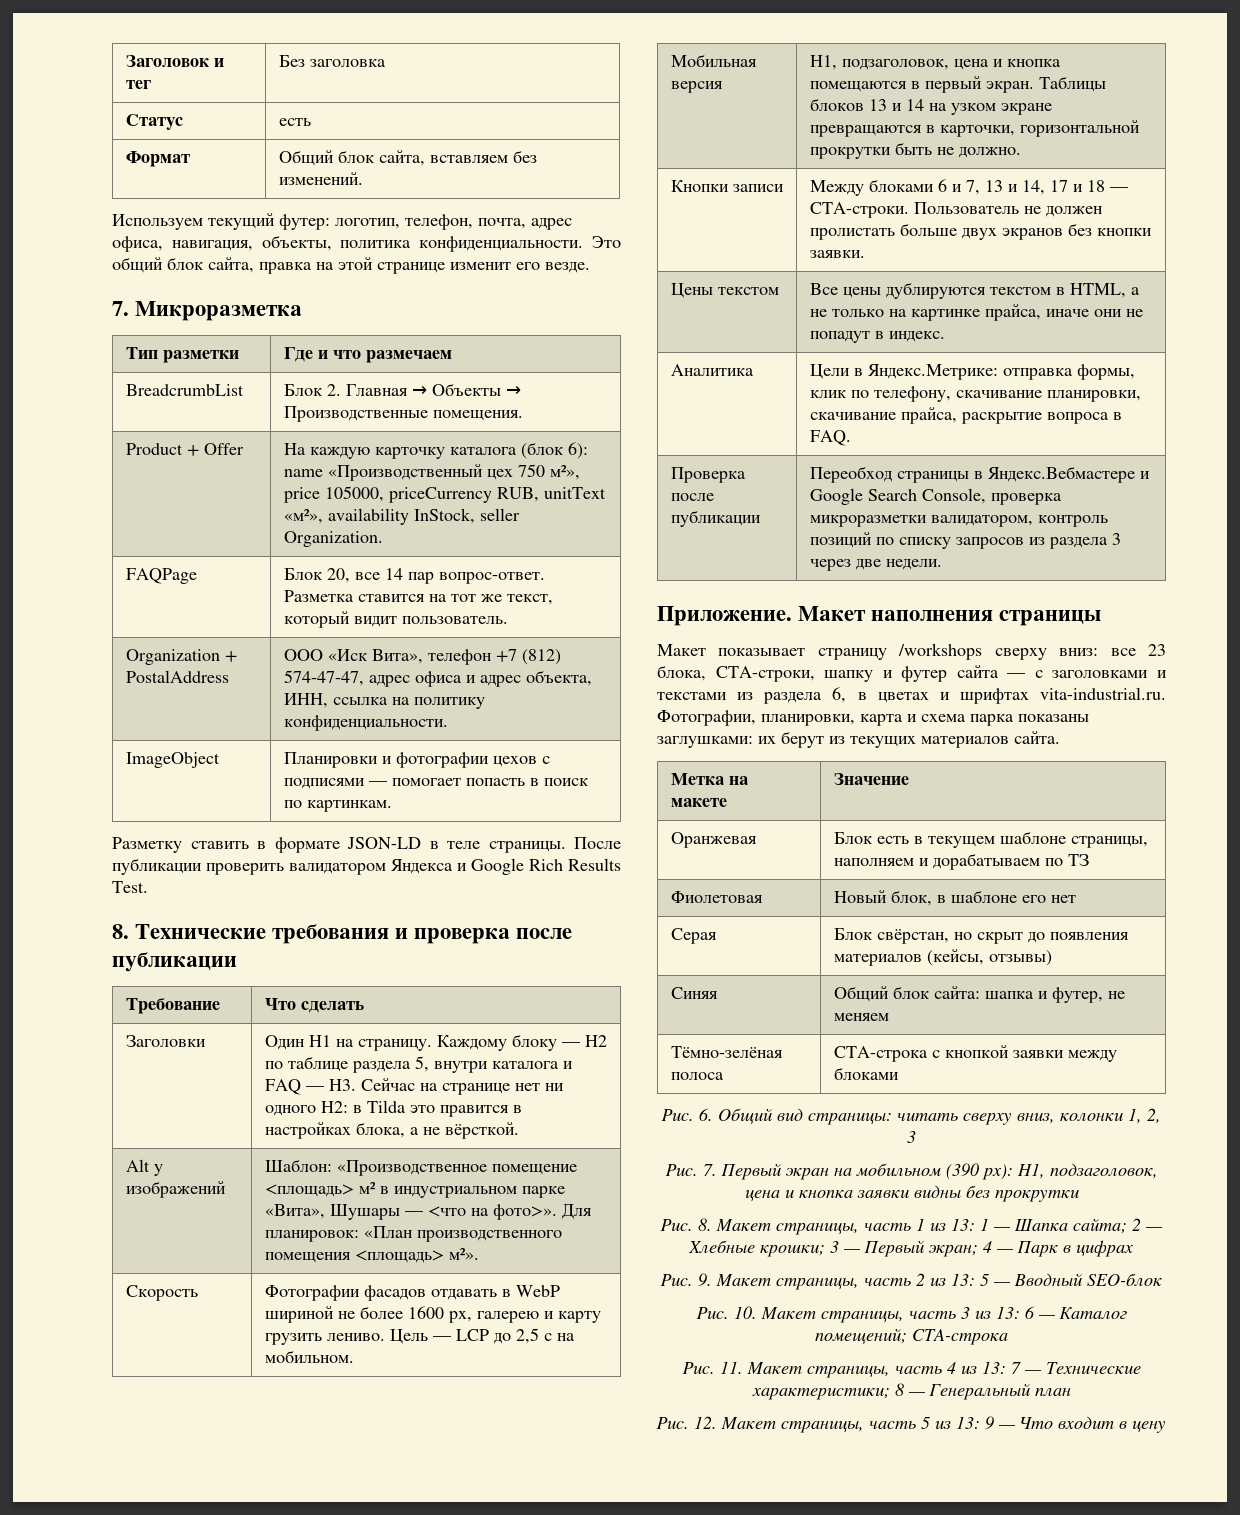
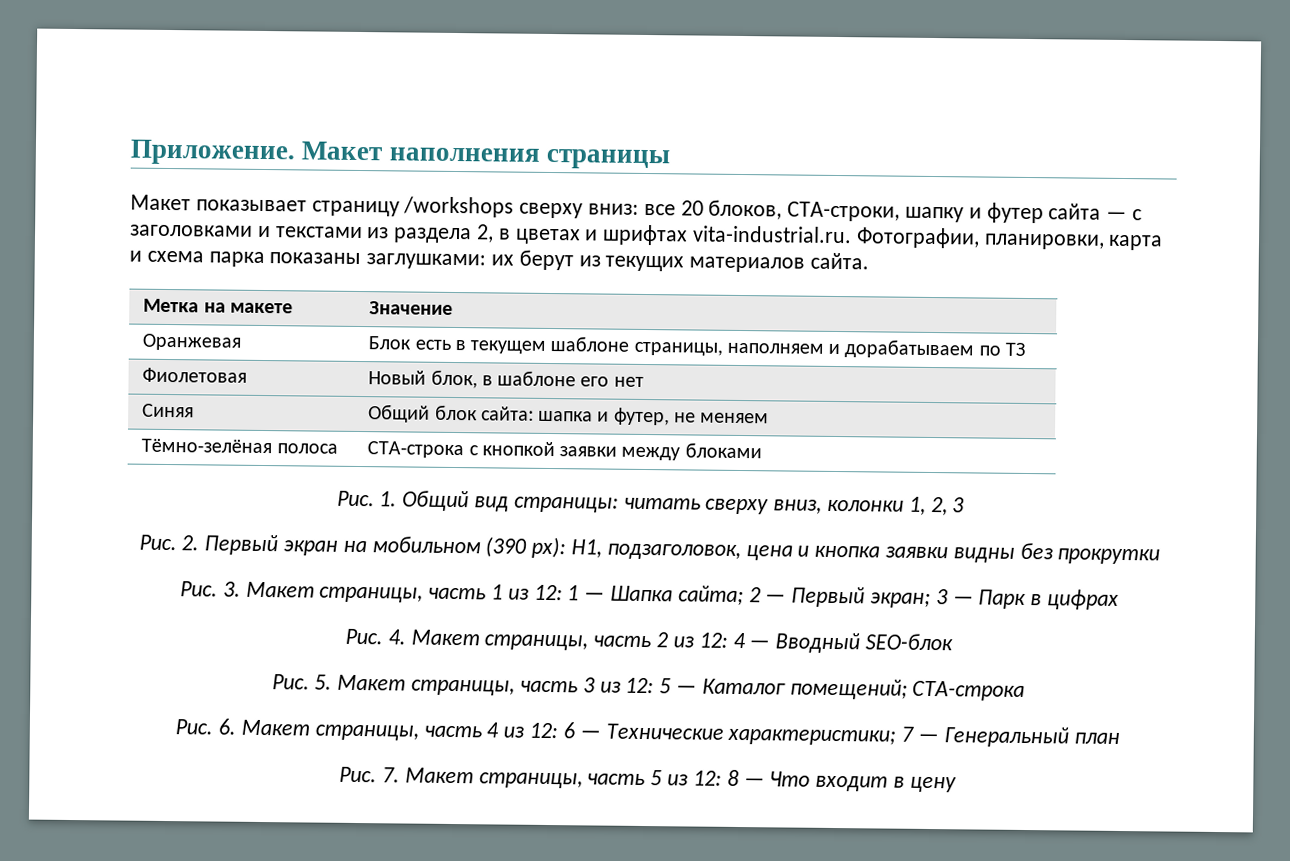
[125,55,224,67] [125,80,151,89] [278,55,386,67] [125,114,183,130] [278,118,311,126] [125,151,190,167] [278,150,537,166] [278,172,363,185] [112,213,572,230] [112,235,621,252] [112,257,590,274] [112,301,303,321] [125,347,239,363] [283,347,452,363] [125,384,244,396] [283,383,521,396] [283,406,523,422] [125,443,244,456] [283,442,588,459] [283,464,580,481] [283,486,606,503] [283,508,520,525] [283,531,383,547] [125,568,197,584] [283,568,545,584] [283,590,553,605] [283,611,508,628] [125,649,237,665] [125,670,229,683] [283,649,561,665] [283,670,592,687] [283,693,485,709] [283,715,448,731] [125,752,220,768] [283,752,550,768] [283,778,588,789] [283,800,392,812] [112,837,621,853] [112,858,621,875] [112,881,148,893] [112,924,573,944] [112,952,237,972] [125,998,220,1014] [264,998,364,1013] [125,1035,206,1047] [264,1034,607,1051] [264,1056,573,1073] [264,1078,564,1095] [264,1100,522,1117] [264,1122,519,1139] [125,1159,163,1176] [125,1181,226,1198] [264,1159,577,1176] [264,1182,565,1198] [264,1204,592,1220] [264,1226,562,1242] [264,1248,479,1263] [125,1285,198,1301] [264,1285,560,1301] [264,1306,601,1323] [264,1328,575,1345] [264,1350,354,1363] [670,54,757,67] [670,81,723,93] [809,55,1061,70] [809,76,1106,93] [809,98,1052,115] [809,120,1140,137] [809,142,1021,159] [670,180,784,192] [809,179,1128,196] [809,202,1103,218] [809,223,1152,240] [809,250,865,258] [670,283,779,298] [809,282,1140,299] [809,304,1143,321] [809,331,945,343] [670,364,754,376] [809,364,1135,380] [809,386,1141,402] [809,407,1122,424] [809,430,851,446] [670,467,746,483] [670,493,714,501] [670,510,761,527] [809,466,1150,483] [809,488,1062,505] [809,515,1108,527] [809,532,1121,549] [809,559,942,571] Заголовок и тег | Без заголовка // Статус | есть // Формат | Общий блок сайта, вставляем без изменений. // Используем текущий футер: логотип, телефон, почта, адрес офиса, навигация, объекты, политика конфиденциальности. Это общий блок сайта, правка на этой странице изменит его везде. // 7. Микроразметка // Тип разметки | Где и что размечаем // BreadcrumbList | Блок 2. Главная → Объекты → Производственные помещения. // Product + Offer | На каждую карточку каталога (блок 6): name «Производственный цех 750 м²», price 105000, priceCurrency RUB, unitText «м²», availability InStock, seller Organization. // FAQPage | Блок 20, все 14 пар вопрос-ответ. Разметка ставится на тот же текст, который видит пользователь. // Organization + PostalAddress | ООО «Иск Вита», телефон +7 (812) 574-47-47, адрес офиса и адрес объекта, ИНН, ссылка на политику конфиденциальности. // ImageObject | Планировки и фотографии цехов с подписями — помогает попасть в поиск по картинкам. // Разметку ставить в формате JSON-LD в теле страницы. После публикации проверить валидатором Яндекса и Google Rich Results Test. // 8. Технические требования и проверка после публикации // Требование | Что сделать // Заголовки | Один H1 на страницу. Каждому блоку — H2 по таблице раздела 5, внутри каталога и FAQ — H3. Сейчас на странице нет ни одного H2: в Tilda это правится в настройках блока, а не вёрсткой. // Alt у изображений | Шаблон: «Производственное помещение <площадь> м² в индустриальном парке «Вита», Шушары — <что на фото>». Для планировок: «План производственного помещения <площадь> м²». // Скорость | Фотографии фасадов отдавать в WebP шириной не более 1600 px, галерею и карту грузить лениво. Цель — LCP до 2,5 с на мобильном. // Мобильная версия | H1, подзаголовок, цена и кнопка помещаются в первый экран. Таблицы блоков 13 и 14 на узком экране превращаются в карточки, горизонтальной прокрутки быть не должно. // Кнопки записи | Между блоками 6 и 7, 13 и 14, 17 и 18 — CTA-строки. Пользователь не должен пролистать больше двух экранов без кнопки заявки. // Цены текстом | Все цены дублируются текстом в HTML, а не только на картинке прайса, иначе они не попадут в индекс. // Аналитика | Цели в Яндекс.Метрике: отправка формы, клик по телефону, скачивание планировки, скачивание прайса, раскрытие вопроса в FAQ. // Проверка после публикации | Переобход страницы в Яндекс.Вебмастере и Google Search Console, проверка микроразметки валидатором, контроль позиций по списку запросов из раздела 3 через две недели. // -> (130, 152) none
[1148,644,1166,656] [657,665,706,681] 23 блока, -> [680,199,783,220] 20 блоков,
[832,687,847,703] 6, -> [476,224,495,243] 2,
[670,928,717,944] [833,928,1129,944] [833,949,1052,966] // Серая | Блок свёрстан, но скрыт до появления материалов (кейсы, отзывы) -> (644, 381) none
[699,1108,713,1121] 6. -> [379,491,398,507] 1.
[702,1164,717,1176] 7. -> [181,535,200,551] 2.
[698,1218,712,1231] 8. -> [222,581,241,597] 3.
[951,1218,975,1231] 13: -> [533,584,563,601] 12:
[688,1240,861,1257] Хлебные крошки; 3 — -> (787, 598) none
[983,1241,992,1253] 4 -> [935,589,948,605] 3
[698,1273,712,1286] 9. -> [387,629,406,645] 4.
[951,1273,989,1286] 13: 5 -> [698,632,746,649] 12: 4
[733,1306,757,1319] 10. -> [314,674,333,690] 5.
[995,1306,1035,1319] 13: 6 -> [625,677,672,694] 12: 5
[719,1361,743,1374] 11. -> [218,718,237,735] 6.
[981,1361,1021,1374] 13: 7 -> [529,722,575,739] 12: 6
[894,1383,904,1396] 8 -> [901,726,915,742] 7
[694,1416,717,1429] 12. -> [382,767,401,783] 7.
[956,1416,994,1429] 13: 9 -> [692,769,739,786] 12: 8

